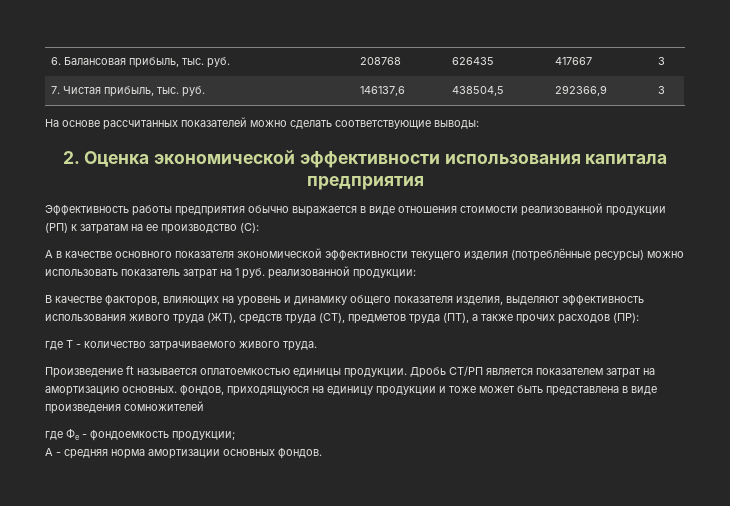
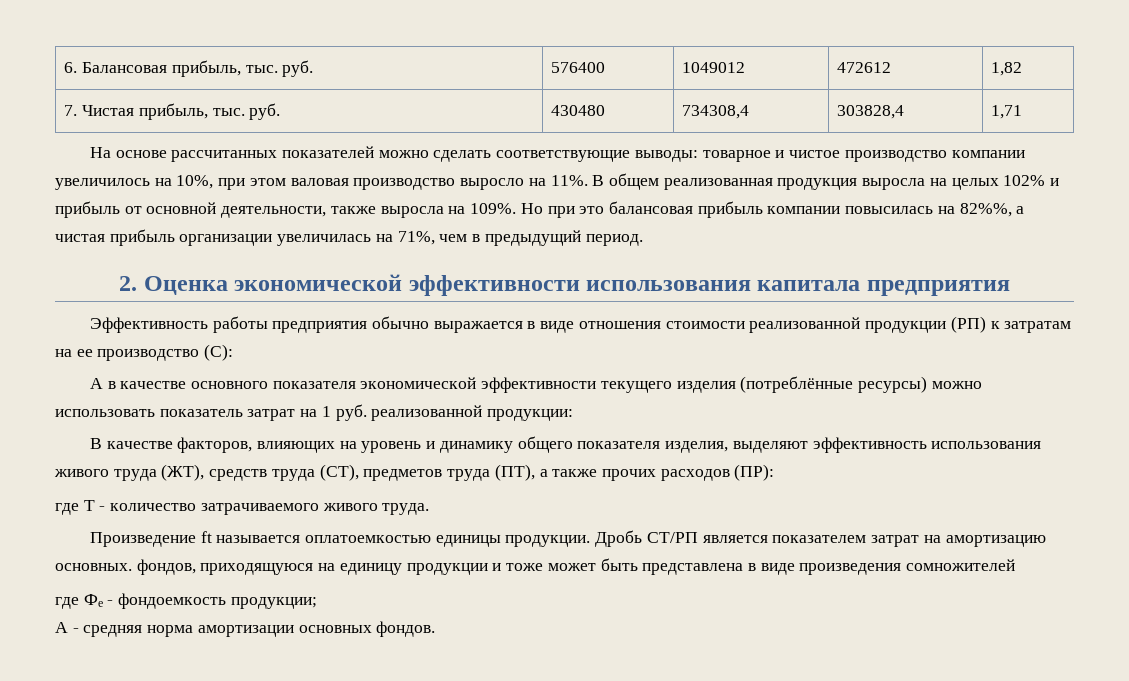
[359,57,401,65] [451,57,494,65] [554,57,592,65] [657,57,665,65] 208768 | 626435 | 417667 | 3 -> [551,62,606,73] [682,62,746,73] [837,62,892,73] [991,62,1023,76] 576400 | 1049012 | 472612 | 1,82
[359,86,405,96] [451,86,504,96] [554,85,607,96] [657,86,665,94] 146137,6 | 438504,5 | 292366,9 | 3 -> [551,105,606,116] [682,105,750,119] [837,105,905,119] [991,105,1023,119] 430480 | 734308,4 | 303828,4 | 1,71
(479, 124) none -> [702,150,1025,162] [55,173,1060,190] [55,201,1025,218] [55,229,643,246] товарное и чистое производство компании увеличилось на 10%, при этом валовая производство выросло на 11%. В общем реализованная продукция выросла на целых 102% и прибыль от основной деятельности, также выросла на 109%. Но при это балансовая прибыль компании повысилась на 82%%, а чистая прибыль организации увеличилась на 71%, чем в предыдущий период.

